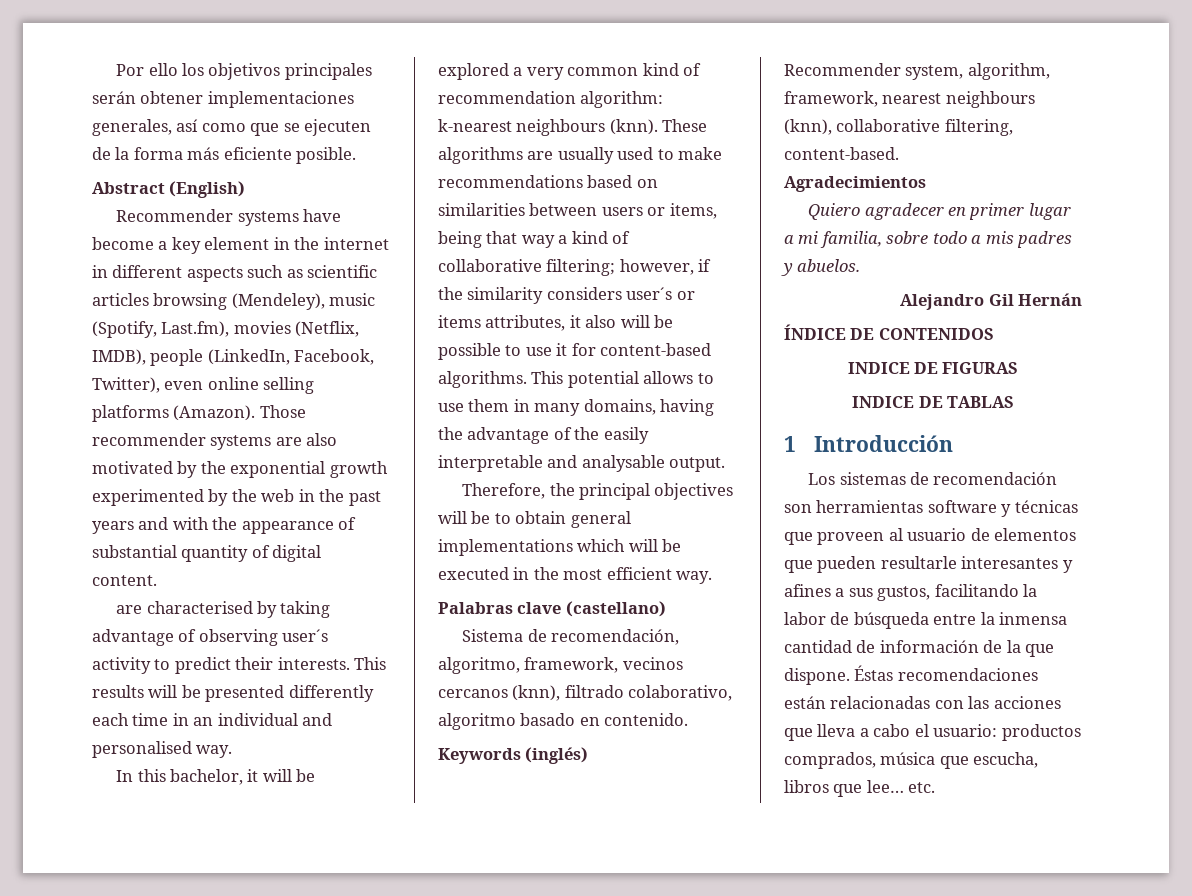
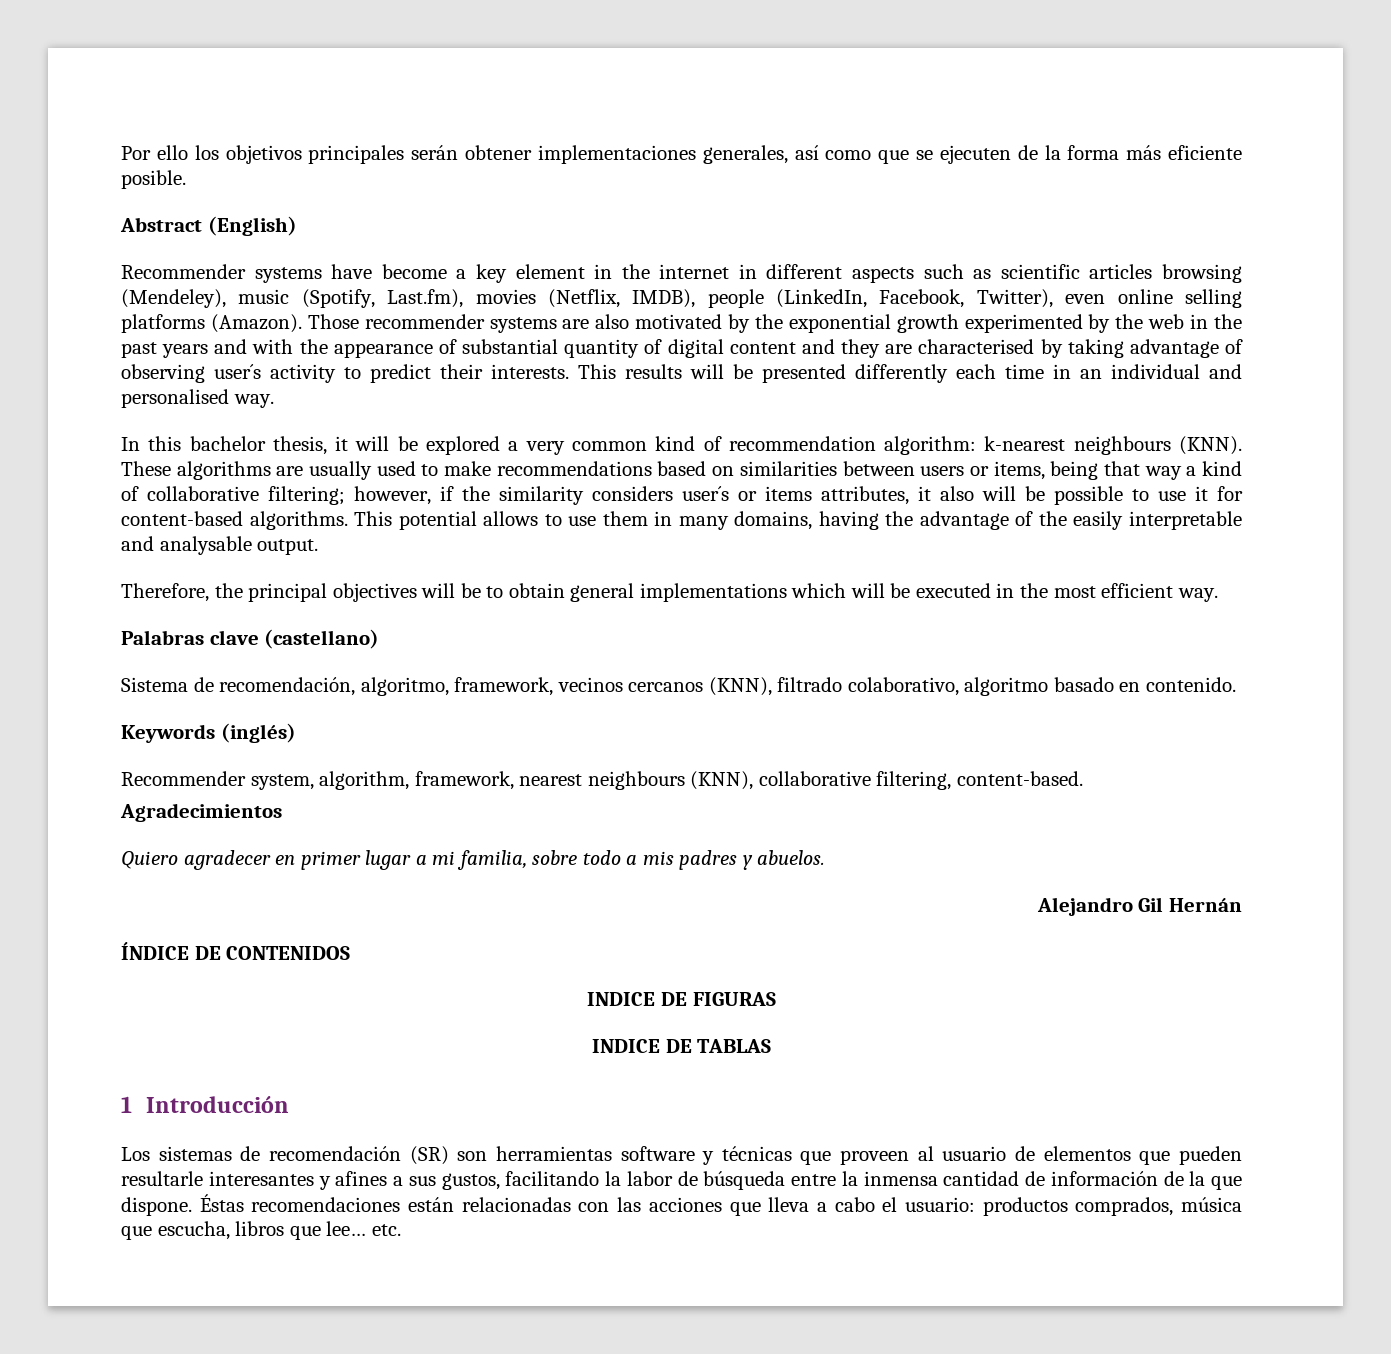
[92,575,157,586] content. // -> [729,339,881,358] content and they
[169,769,243,785] bachelor, -> [189,436,327,455] bachelor thesis,
[609,119,658,135] (knn). -> [1178,436,1242,455] (KNN).
[512,685,561,701] (knn), -> [708,677,772,696] (KNN),
[784,119,832,135] (knn), -> [690,771,754,790] (KNN),
(1058, 478) none -> [409,1146,449,1165] (SR)

